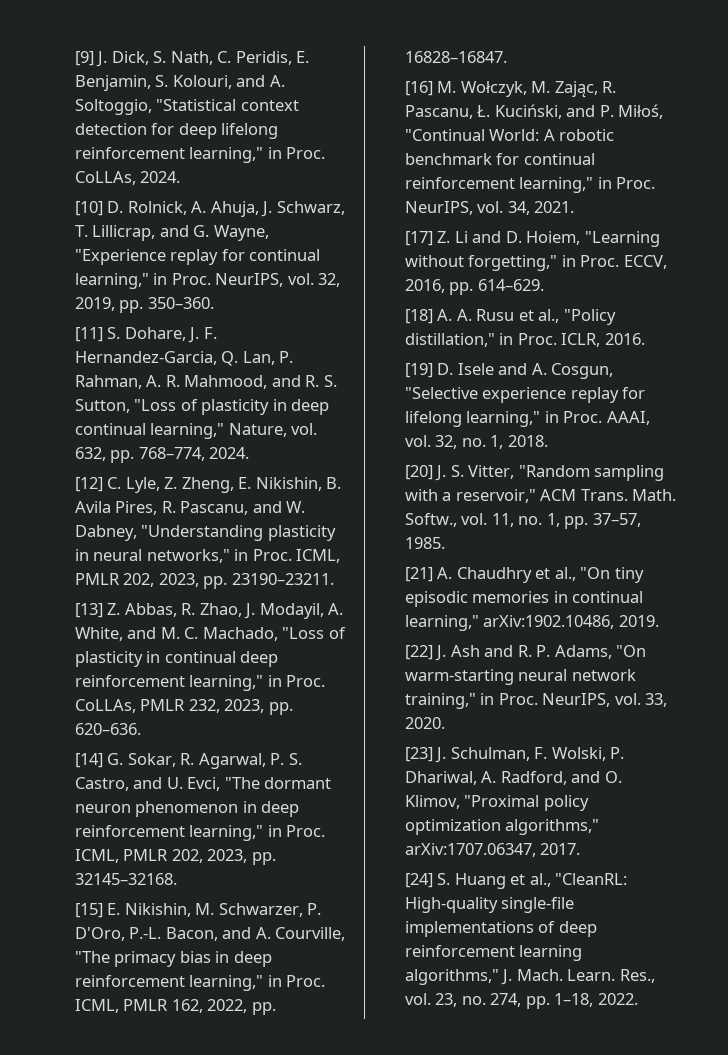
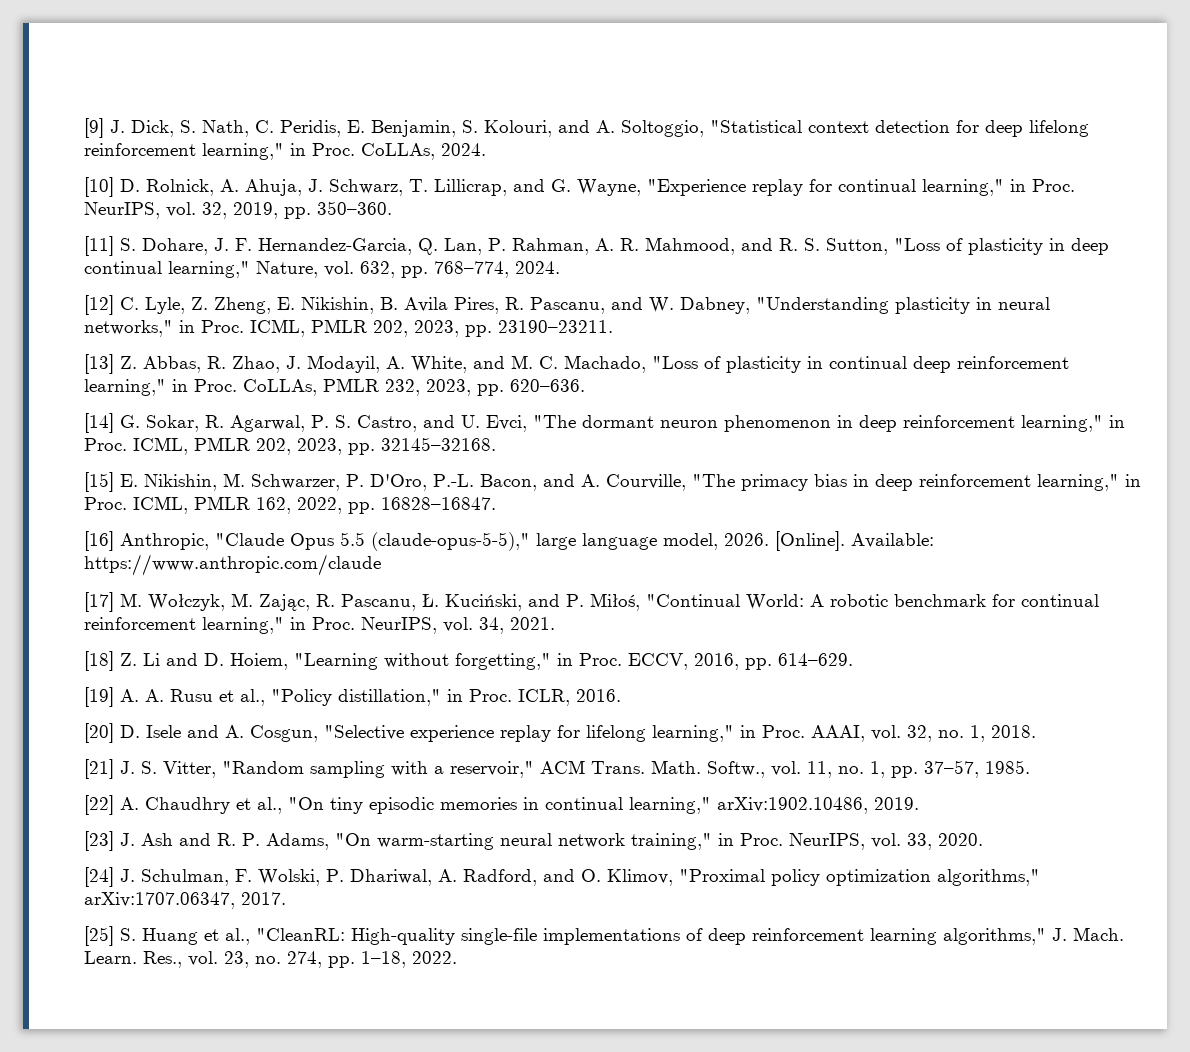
(433, 88) none -> [120,531,935,551] [84,554,382,576] [84,592,115,612] Anthropic, "Claude Opus 5.5 (claude-opus-5-5)," large language model, 2026. [Online]. Available: https://www.anthropic.com/claude // [17]
[404,231,433,246] [17] -> [84,651,115,671] [18]
[404,309,433,324] [18] -> [84,687,115,707] [19]
[404,363,433,378] [19] -> [84,723,115,743] [20]
[404,465,433,480] [20] -> [84,759,115,779] [21]
[404,567,433,582] [21] -> [84,795,115,815] [22]
[404,645,433,660] [22] -> [84,831,115,851] [23]
[404,747,433,762] [23] -> [84,867,115,887] [24]
[404,873,433,888] [24] -> [84,926,115,946] [25]

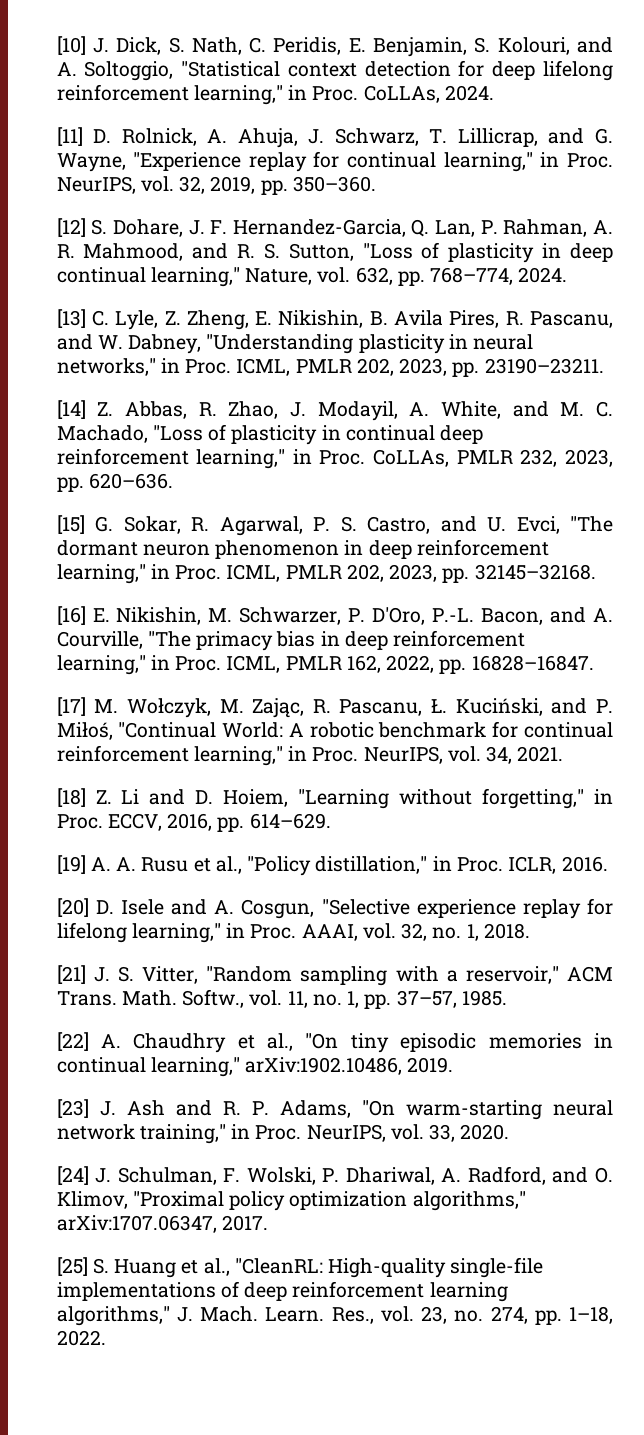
[84,118,105,138] [9] -> [56,36,86,55] [10]
[84,177,115,197] [10] -> [56,127,83,146] [11]
[84,236,115,256] [11] -> [56,218,86,237] [12]
[84,295,115,315] [12] -> [56,309,86,328] [13]
[84,354,115,374] [13] -> [56,400,86,419] [14]
[84,413,115,433] [14] -> [56,515,85,534] [15]
[84,472,115,492] [15] -> [56,606,86,625] [16]
[84,531,935,551] [84,554,382,576] // [16] Anthropic, "Claude Opus 5.5 (claude-opus-5-5)," large language model, 2026. [Online]. Available: https://www.anthropic.com/claude -> (594, 663) none

